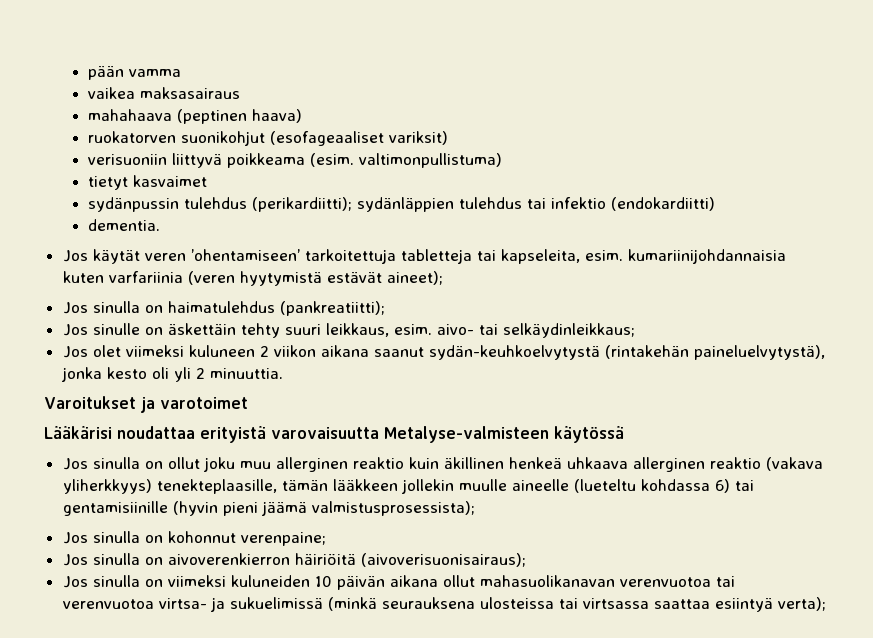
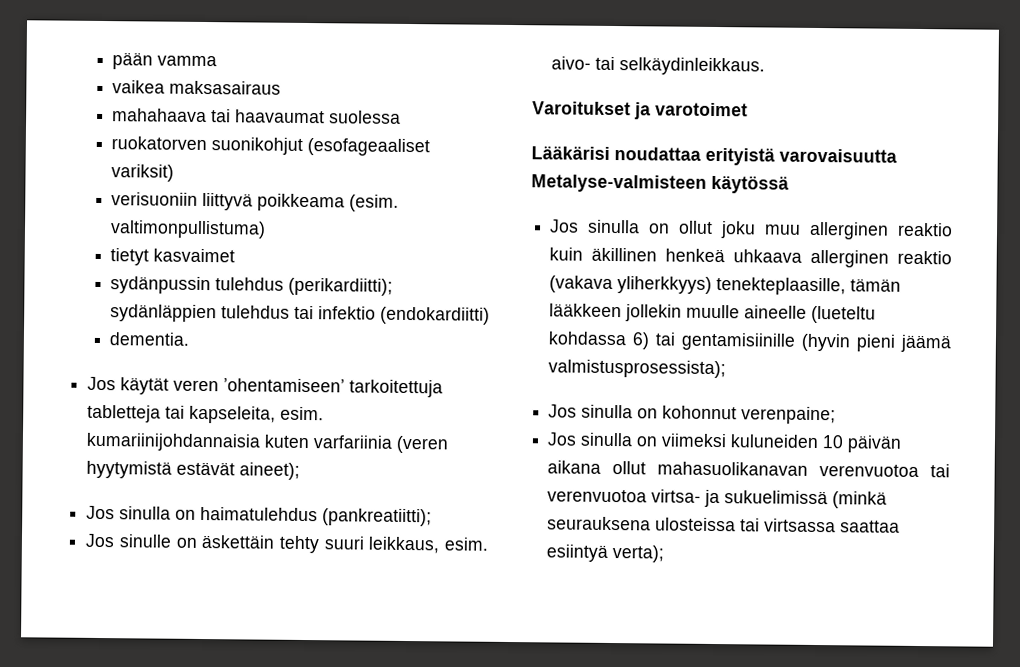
[177,109,303,124] (peptinen haava) -> [211,109,402,124] tai haavaumat suolessa
[502,323,635,338] [62,345,825,360] [60,367,283,382] selkäydinleikkaus; // Jos olet viimeksi kuluneen 2 viikon aikana saanut sydän-keuhkoelvytystä (rintakehän paineluelvytystä), jonka kesto oli yli 2 minuuttia. -> [619,57,766,76] selkäydinleikkaus.
[62,553,526,567] // Jos sinulla on aivoverenkierron häiriöitä (aivoverisuonisairaus); -> (837, 415) none

